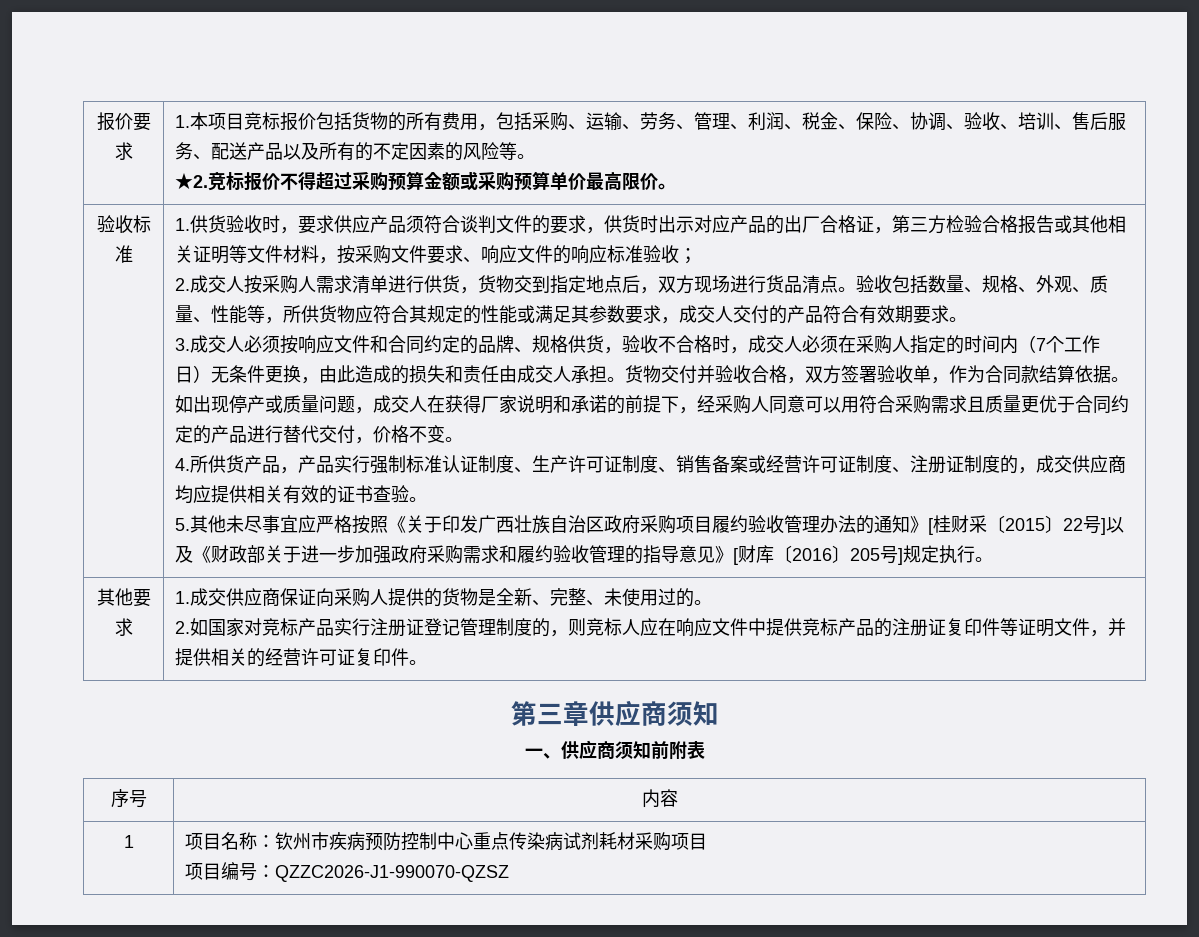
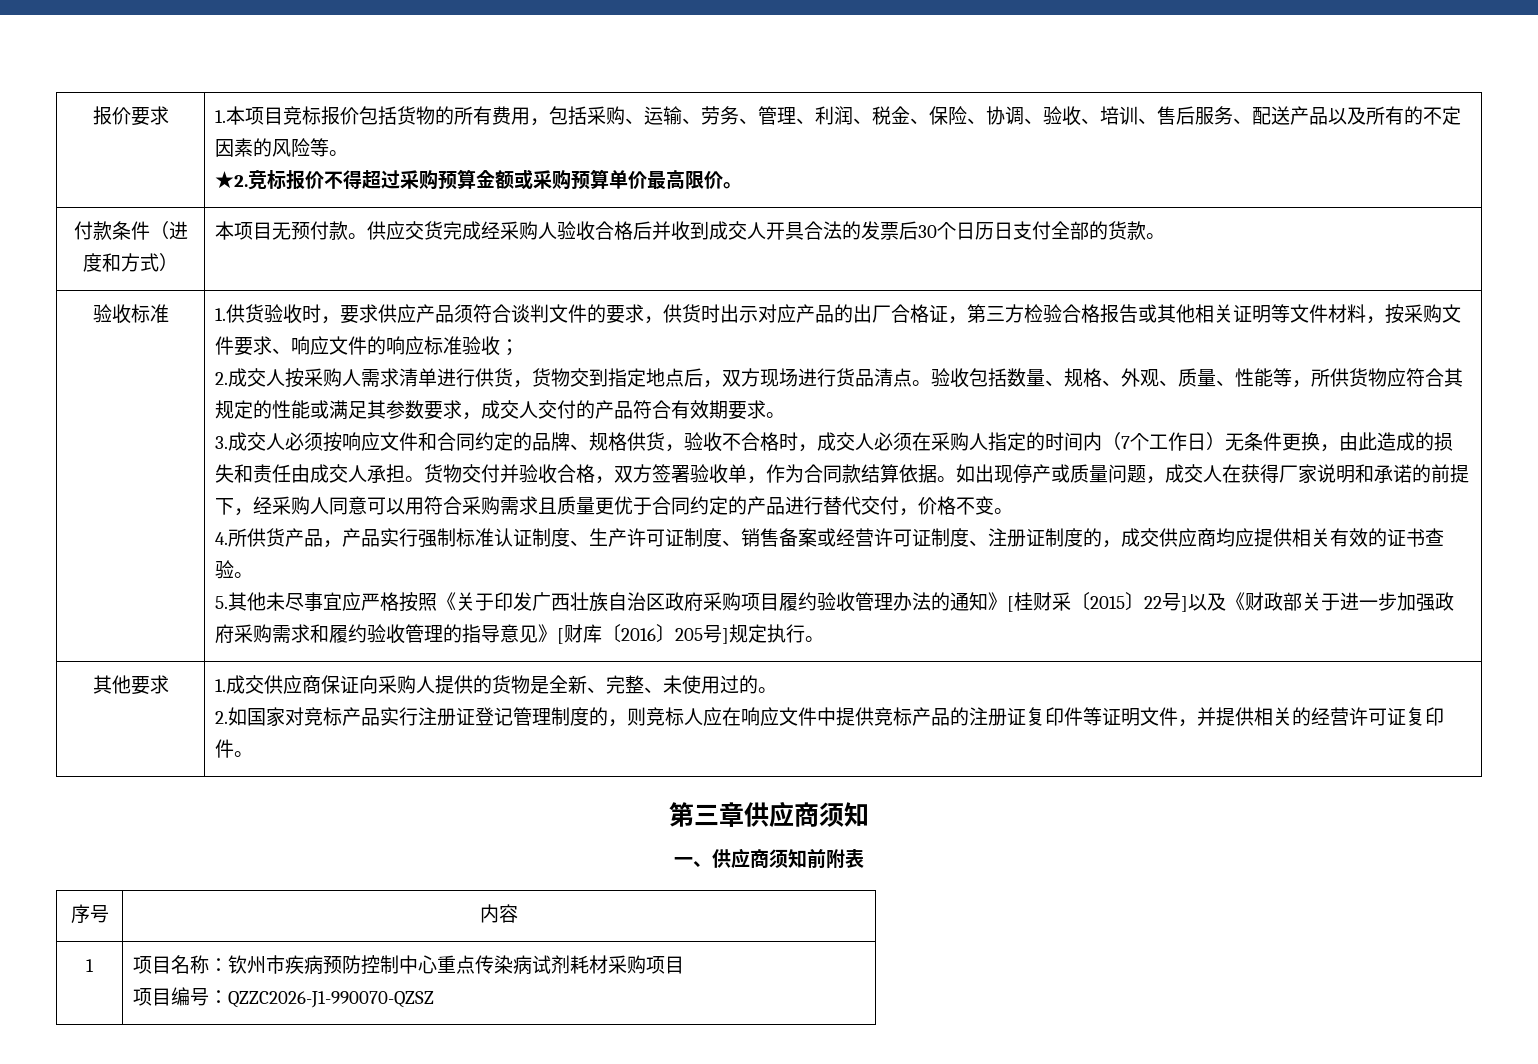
(676, 186) none -> [73,221,188,240] [83,253,178,272] [214,221,1165,241] // 付款条件（进度和方式） | 本项目无预付款。供应交货完成经采购人验收合格后并收到成交人开具合法的发票后30个日历日支付全部的货款。

